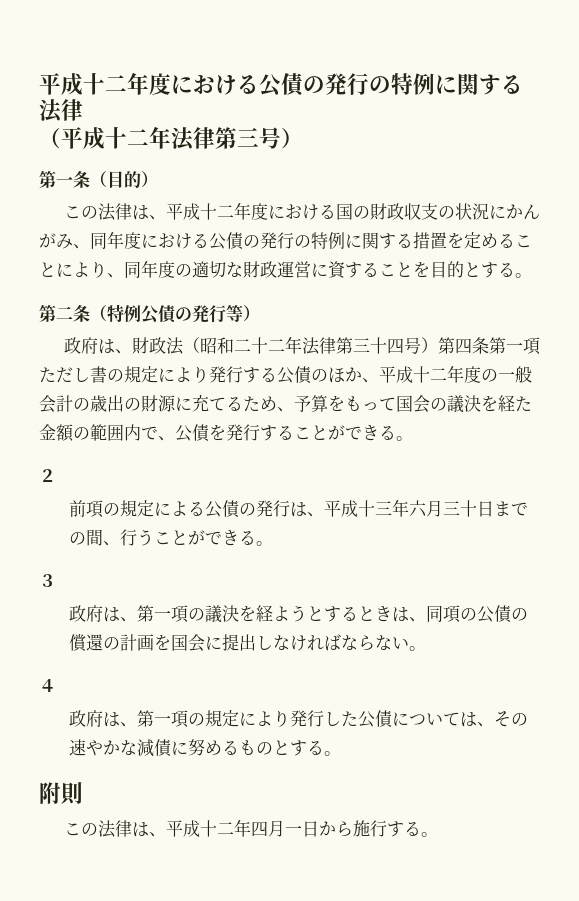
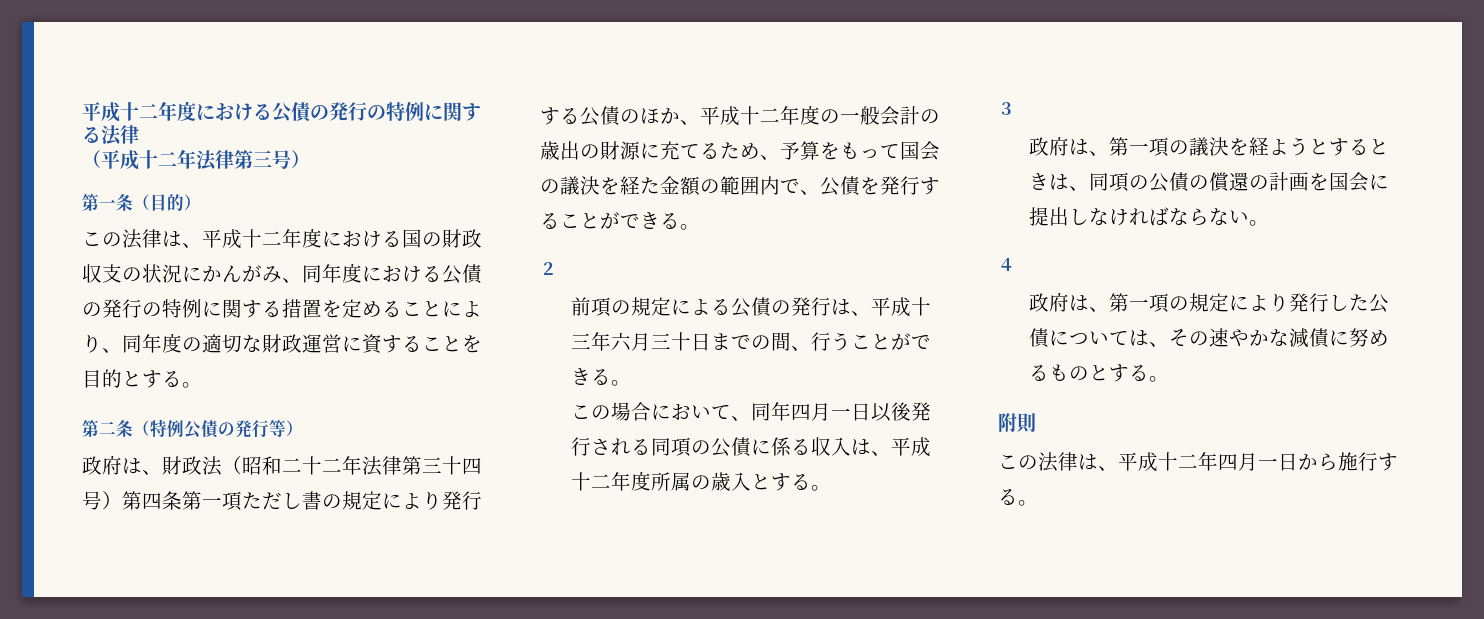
(274, 543) none -> [570,402,931,422] [570,437,931,457] [570,472,831,491] // この場合において、同年四月一日以後発行される同項の公債に係る収入は、平成十二年度所属の歳入とする。

